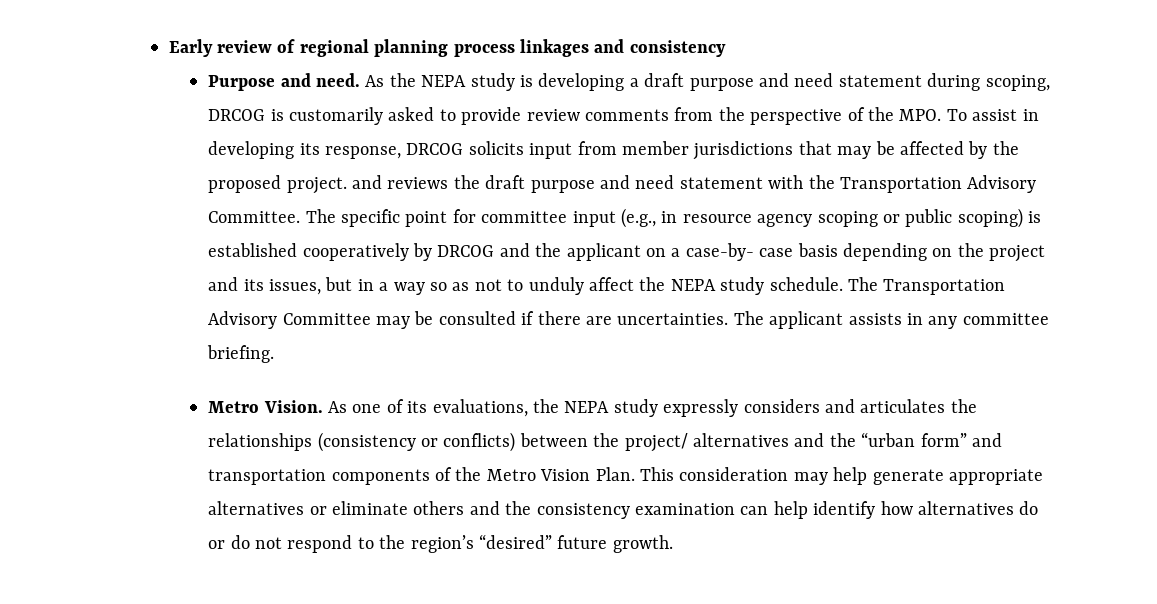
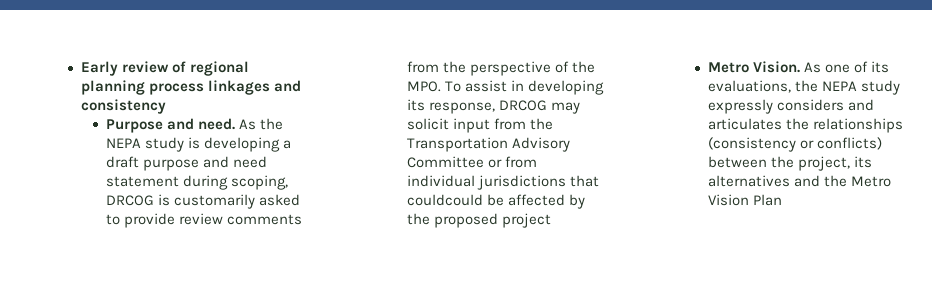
[468,141,690,159] solicits input from member -> [551,102,581,114] [407,118,554,133] [407,137,571,152] [407,156,538,168] [407,175,476,187] may solicit input from the Transportation Advisory Committee or from individual
[837,146,872,159] may -> [407,194,484,206] couldcould
[286,175,1037,194] [208,208,1042,228] [208,243,1046,262] [208,277,1006,295] [208,311,1049,329] [207,345,275,363] project. and reviews the draft purpose and need statement with the Transportation Advisory Committee. The specific point for committee input (e.g., in resource agency scoping or public scoping) is established cooperatively by DRCOG and the applicant on a case-by- case basis depending on the project and its issues, but in a way so as not to unduly affect the NEPA study schedule. The Transportation Advisory Committee may be consulted if there are uncertainties. The applicant assists in any committee briefing. -> [502,213,552,228] project
[624,433,688,452] project/ -> [798,156,873,171] project, its
[861,432,1003,447] [208,467,1044,485] [208,501,1039,519] [208,534,673,553] “urban form” and transportation components of the Metro Vision Plan. This consideration may help generate appropriate alternatives or eliminate others and the consistency examination can help identify how alternatives do or do not respond to the region’s “desired” future growth. -> [851,176,892,187] [708,194,783,206] Metro Vision Plan

